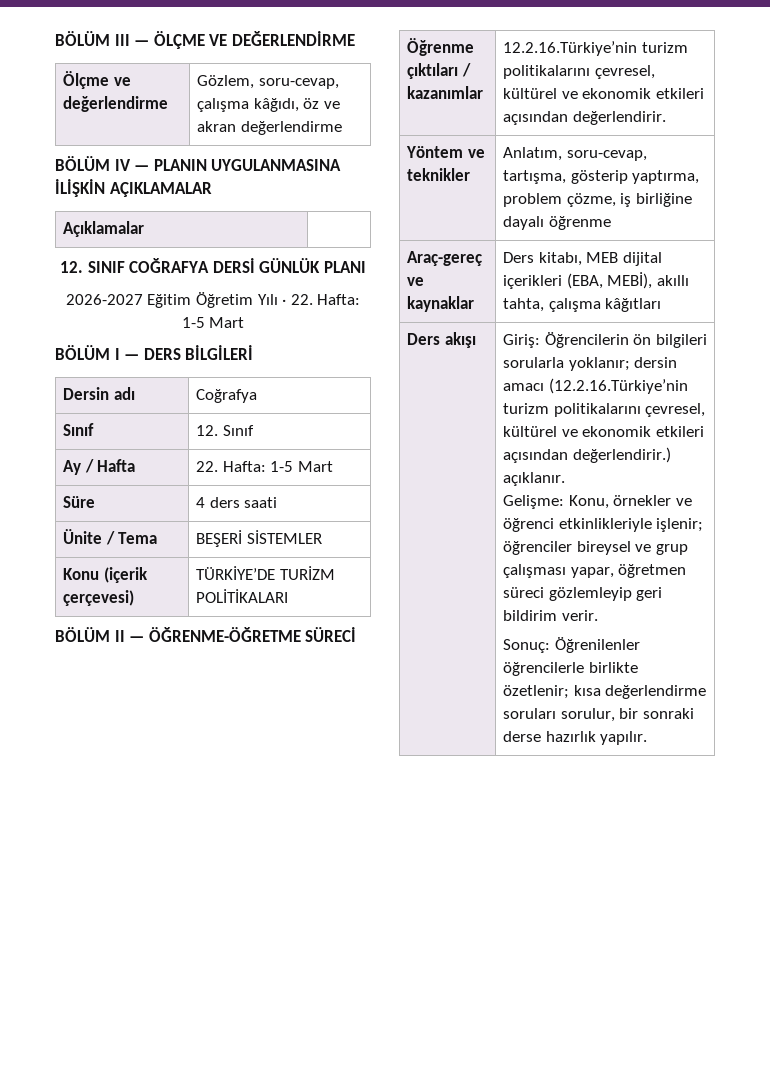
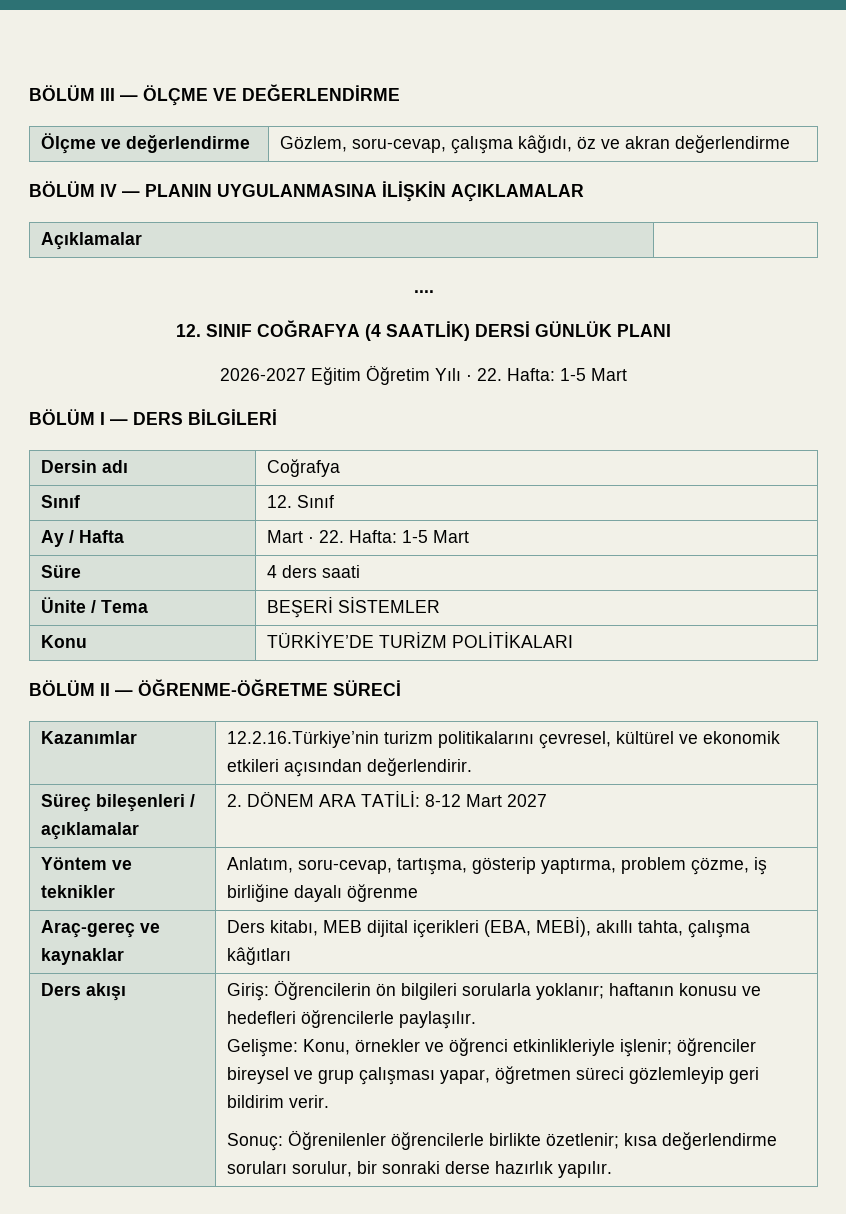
(144, 229) none -> [413,290,434,293] // ....
(210, 265) none -> [365,321,470,341] (4 SAATLİK)
(136, 465) none -> [267,530,315,543] Mart ·
[103,567,148,583] [62,590,134,606] (içerik çerçevesi) -> (88, 641) none
[406,38,474,56] [406,63,471,79] [406,86,483,99] Öğrenme çıktıları / kazanımlar -> [41,731,138,744] Kazanımlar
(666, 118) none -> [41,794,196,812] [41,822,140,840] [227,790,548,807] // Süreç bileşenleri / açıklamalar | 2. DÖNEM ARA TATİLİ: 8-12 Mart 2027
[634,357,678,368] [502,378,688,394] [502,403,706,417] [502,426,704,437] [502,447,671,463] [502,472,565,486] dersin amacı (12.2.16.Türkiye’nin turizm politikalarını çevresel, kültürel ve ekonomik etkileri açısından değerlendirir.) açıklanır. -> [609,983,762,996] [227,1010,477,1029] haftanın konusu ve hedefleri öğrencilerle paylaşılır.

